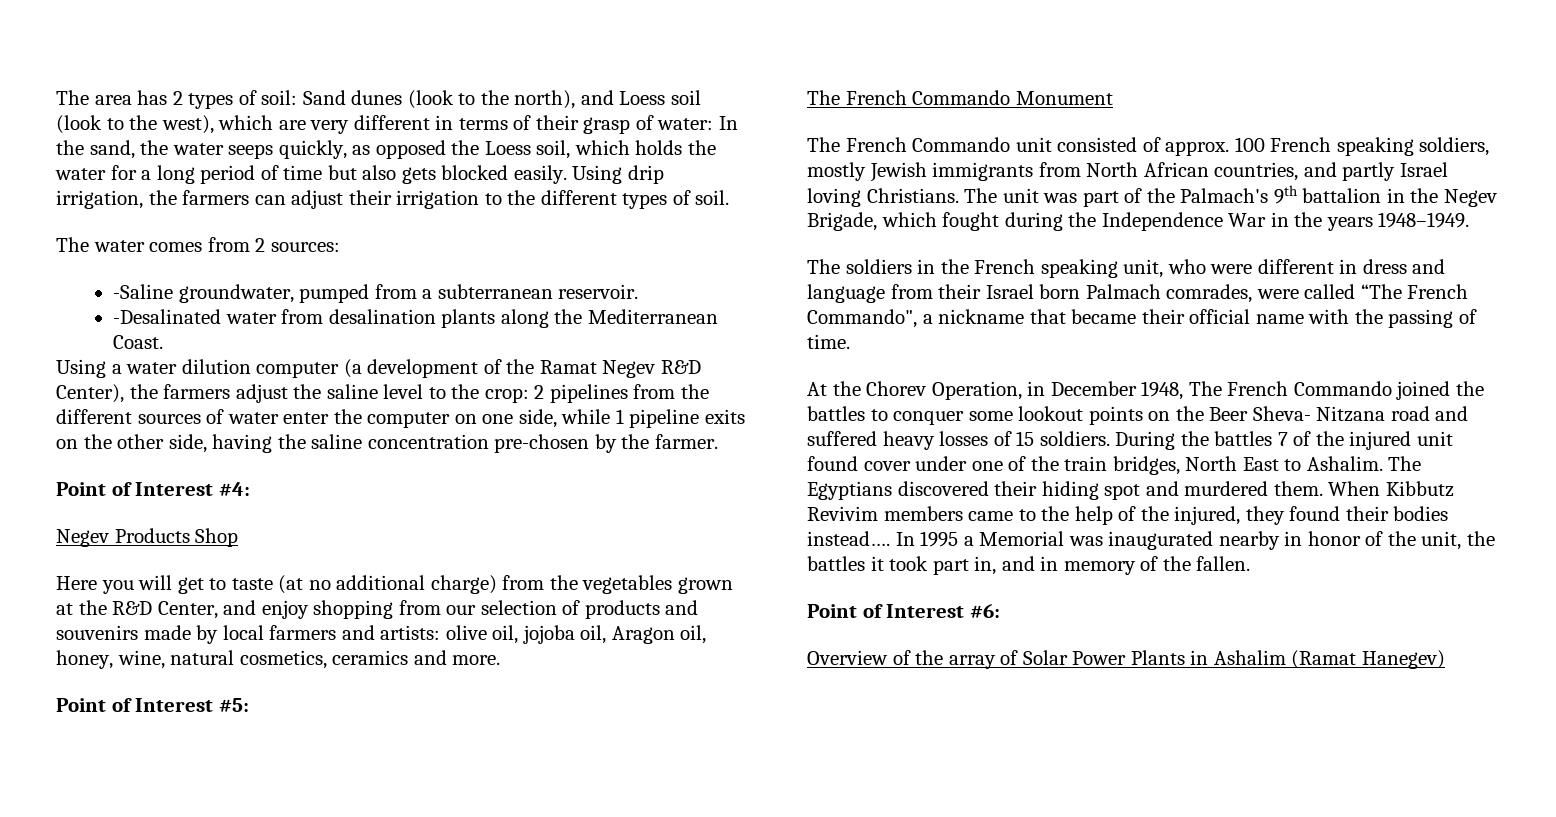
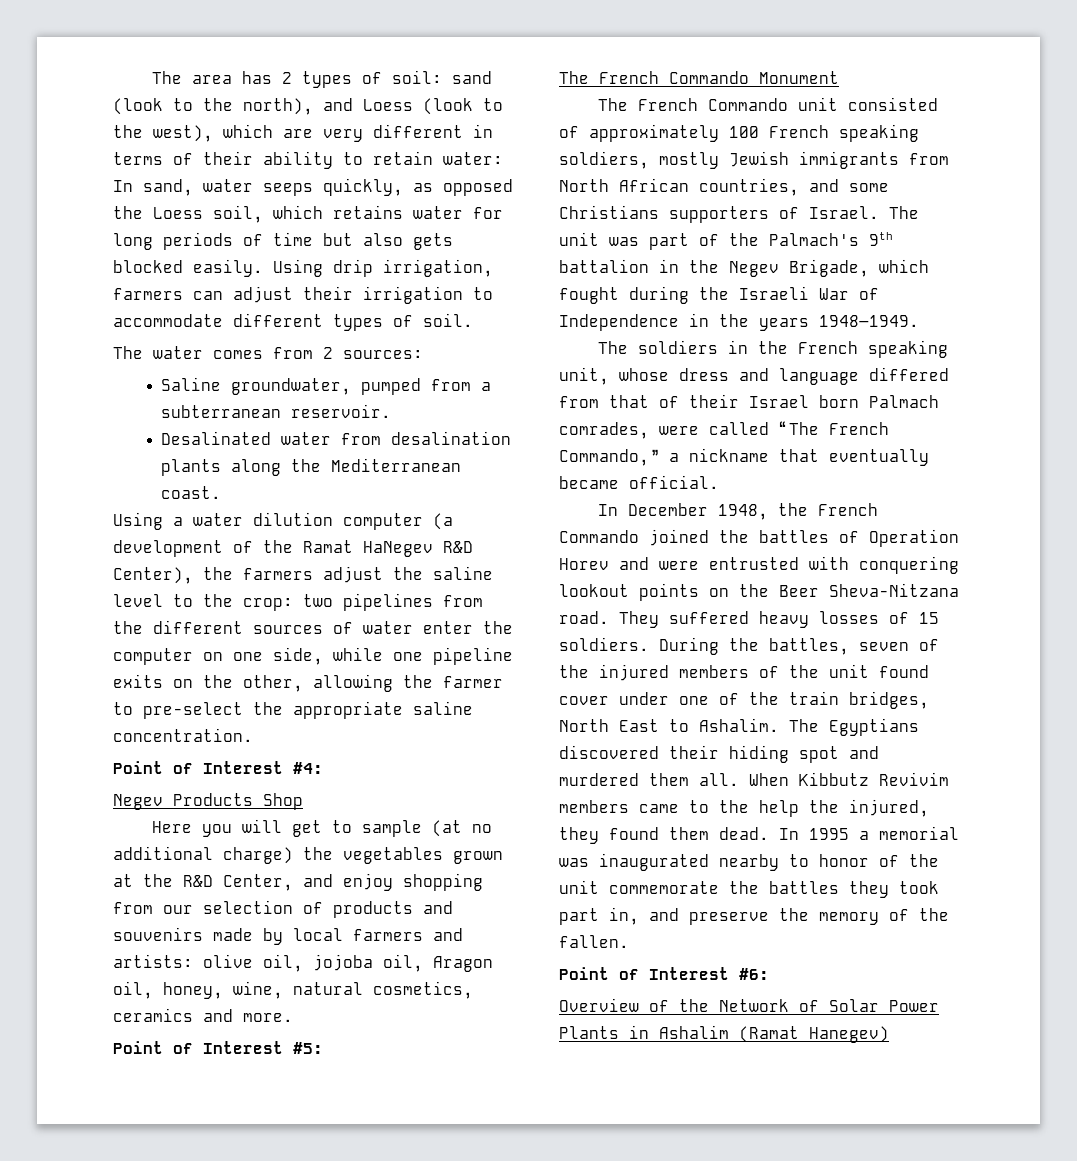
[302,90,403,105] Sand dunes -> [452,71,493,84] sand
[671,90,702,105] soil -> (413, 105) none
[583,115,739,134] [56,140,169,159] grasp of water: In the sand, the -> [263,151,503,169] [113,179,193,196] ability to retain water: In sand,
[635,140,716,155] [55,165,256,184] holds the water for a long period -> [333,205,503,219] [113,232,233,250] retains water for long periods
[148,190,177,205] the -> (493, 268) none
[507,190,536,205] the -> [113,314,223,327] accommodate
[113,284,174,299] -Saline -> [160,377,221,391] Saline
[113,309,222,324] -Desalinated -> [160,431,271,445] Desalinated
[113,335,164,349] Coast. -> [160,486,221,499] coast.
[602,360,656,378] Negev -> [363,541,433,557] HaNegev
[534,385,545,399] 2 -> [303,594,333,607] two
[615,409,624,424] 1 -> [393,652,423,661] one
[117,434,718,453] other side, having the saline concentration pre-chosen by the farmer. -> [243,674,503,692] [113,701,473,719] [113,728,253,742] other, allowing the farmer to pre-select the appropriate saline concentration.
[231,578,273,590] taste -> [362,820,423,837] sample
[502,575,545,590] from -> (293, 855) none
[1165,141,1230,156] approx. -> [589,124,719,142] approximately
[1342,162,1448,181] [807,188,959,207] partly Israel loving Christians. -> [849,183,889,192] [559,205,879,223] some Christians supporters of Israel.
[1101,212,1267,231] Independence War -> [739,286,879,300] [559,314,679,331] Israeli War of Independence
[1167,259,1446,274] [807,284,933,303] who were different in dress and language from -> [619,367,949,385] [559,395,679,408] whose dress and language differed from that of
[807,309,917,328] Commando", -> [559,449,659,466] Commando,”
[1071,309,1477,328] [807,334,850,349] [807,381,1046,400] became their official name with the passing of time. // At the Chorev Operation, in -> [829,449,929,466] [559,475,719,489] [598,504,619,516] eventually became official. // In
[1188,381,1222,396] The -> [778,503,809,516] the
[870,409,1013,425] to conquer some -> [839,529,959,547] [559,556,959,574] of Operation Horev and were entrusted with conquering
[1252,406,1469,422] Sheva- Nitzana road and -> [829,583,959,597] [559,611,659,628] Sheva-Nitzana road. They
[1214,431,1288,446] battles 7 -> [769,638,909,655] battles, seven
(1412, 440) none -> [679,665,819,678] members of the
[1273,481,1323,496] them. -> [649,773,739,786] them all.
[1118,506,1137,521] of -> (799, 808) none
[1345,506,1449,521] [807,531,890,546] their bodies instead…. -> [669,827,769,840] them dead.
[979,531,1065,546] Memorial -> [879,826,959,840] memorial
[1284,531,1303,546] in -> [789,854,809,867] to
[1421,531,1495,550] [807,556,884,571] unit, the battles it -> [559,880,889,898] unit commemorate the battles they
[1040,556,1059,571] in -> [689,908,809,925] preserve the
[948,655,996,669] array -> [719,999,789,1012] Network

